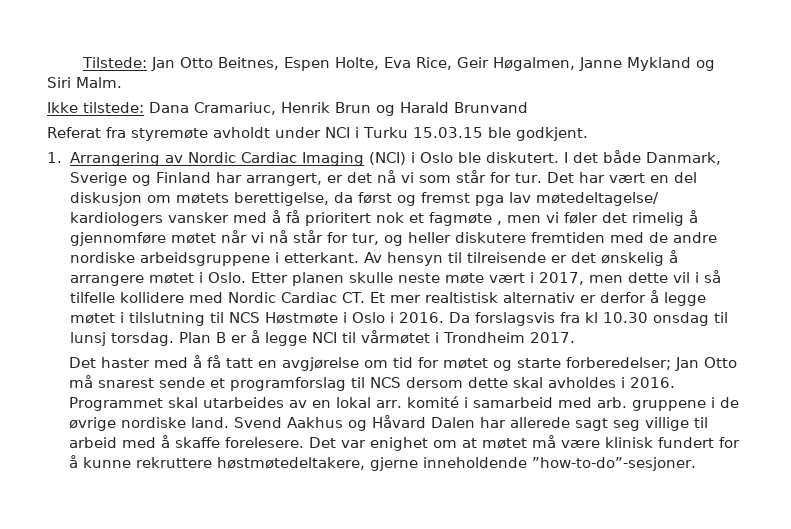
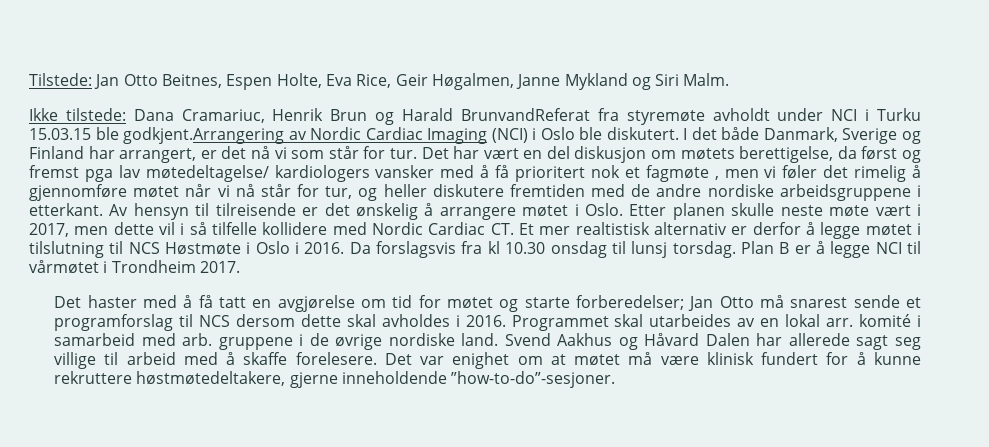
[454,102,528,113] [47,127,101,138] Brunvand // Referat -> [460,108,590,121] BrunvandReferat
[515,127,588,141] [47,152,160,166] godkjent. // 1. Arrangering -> [123,127,285,144] godkjent.Arrangering

